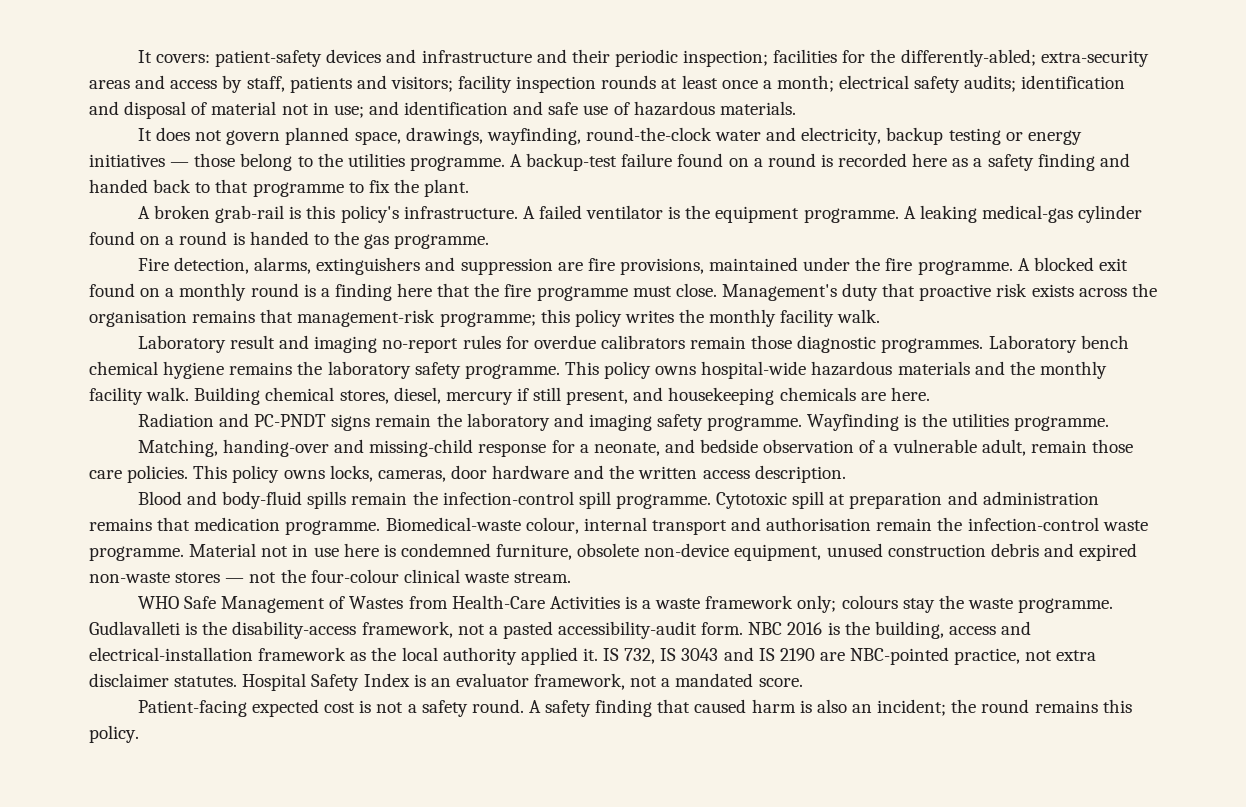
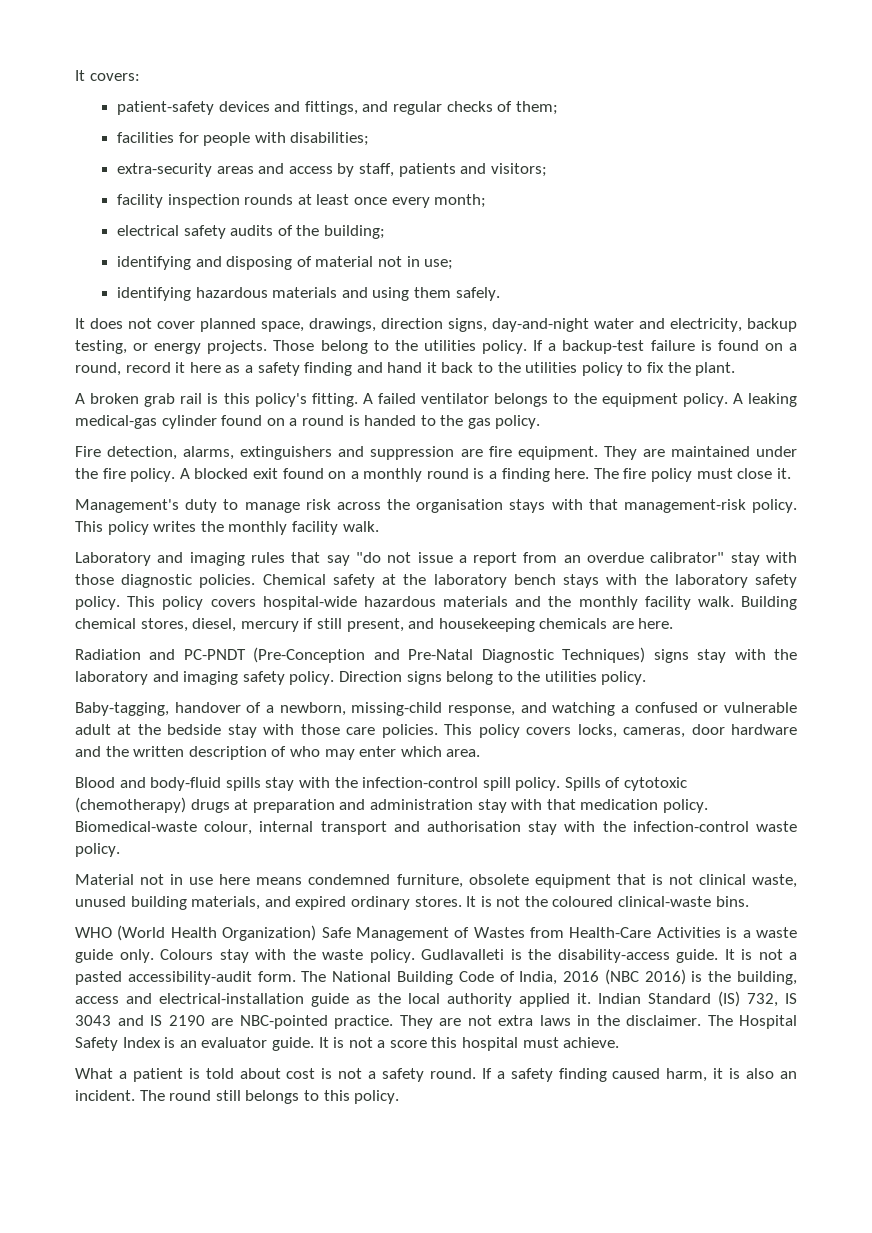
(211, 58) none -> (140, 77) //
[421,49,1036,67] infrastructure and their periodic inspection; facilities for the differently-abled; -> [304,101,558,115] [117,132,370,146] fittings, and regular checks of them; // facilities for people with disabilities; //
(453, 84) none -> (547, 170) //
[762,80,772,89] a -> [391,197,430,208] every
(834, 83) none -> (487, 201) //
[964,75,1126,92] [89,101,187,119] audits; identification and disposal -> [230,225,386,239] [117,256,293,270] audits of the building; // identifying and disposing
[368,101,796,116] and identification and safe use of hazardous materials. -> [117,287,500,301] // identifying hazardous materials and using them safely.
[226,130,281,145] govern -> [157,321,195,329] cover
[486,127,712,145] wayfinding, round-the-clock -> [381,318,589,332] direction signs, day-and-night
[948,128,1001,145] testing -> [75,340,127,354] testing,
[89,153,523,171] initiatives — those belong to the utilities programme. A -> [207,340,557,354] projects. Those belong to the utilities policy. If a
[677,153,908,167] found on a round is recorded -> [700,340,798,351] [75,362,186,376] is found on a round, record it
[89,179,344,197] handed back to that programme -> [387,362,623,376] hand it back to the utilities policy
[215,205,285,223] grab-rail -> [144,393,203,407] grab rail
[403,206,518,219] infrastructure. -> [311,393,358,407] fitting.
[668,206,681,219] is -> [494,393,569,407] belongs to
[803,208,899,223] programme. -> [682,393,728,407] policy.
[394,234,490,249] programme. -> [495,415,541,429] policy.
[619,258,704,275] provisions, -> [517,446,665,460] equipment. They are
[917,260,1013,275] programme. -> [130,468,176,482] policy.
[397,283,1157,301] [89,309,570,327] here that the fire programme must close. Management's duty that proactive risk exists across the organisation remains that management-risk programme; this -> [554,468,791,482] [75,499,797,513] [75,521,103,532] here. The fire policy must close it. // Management's duty to manage risk across the organisation stays with that management-risk policy. This
[230,335,1129,353] [89,361,293,379] result and imaging no-report rules for overdue calibrators remain those diagnostic programmes. Laboratory bench chemical hygiene remains -> [157,552,797,566] [75,574,638,588] and imaging rules that say "do not issue a report from an overdue calibrator" stay with those diagnostic policies. Chemical safety at the laboratory bench stays with
[464,361,697,379] programme. This policy owns -> [75,596,256,610] policy. This policy covers
[331,414,432,431] signs remain -> [253,647,766,663] (Pre-Conception and Pre-Natal Diagnostic Techniques) signs stay with
[707,413,1109,431] [137,439,1087,457] programme. Wayfinding is the utilities programme. // Matching, handing-over and missing-child response for a neonate, and bedside observation of a vulnerable adult, remain -> [289,671,647,685] [75,702,797,716] [75,724,295,738] policy. Direction signs belong to the utilities policy. // Baby-tagging, handover of a newborn, missing-child response, and watching a confused or vulnerable adult at the bedside stay with
[283,470,325,479] owns -> [526,727,572,735] covers
[702,465,846,483] access description. -> [188,746,481,760] description of who may enter which area.
[351,492,408,505] remain -> [265,777,330,791] stay with
[615,491,825,509] programme. Cytotoxic spill -> [515,777,688,791] [75,797,230,813] policy. Spills of cytotoxic (chemotherapy) drugs
[89,518,152,531] remains -> [477,799,543,813] stay with
[285,520,381,535] programme. -> [662,799,708,813] policy.
[876,518,933,531] remain -> [528,821,596,835] stay with
[89,546,184,561] programme. -> [75,843,120,857] policy. //
[383,544,396,557] is -> [256,877,303,885] means
[644,543,1138,561] [89,569,572,583] [137,596,179,609] non-device equipment, unused construction debris and expired non-waste stores — not the four-colour clinical waste stream. // WHO -> [534,874,797,888] [75,896,749,910] [75,925,317,941] equipment that is not clinical waste, unused building materials, and expired ordinary stores. It is not the coloured clinical-waste bins. // WHO (World Health Organization)
[705,595,935,613] framework only; colours stay -> [75,949,286,963] guide only. Colours stay with
[1018,598,1114,613] programme. -> [369,949,415,963] policy.
[361,621,453,638] framework, -> [676,949,752,963] guide. It is
[748,622,823,635] NBC 2016 -> [301,969,686,985] The National Building Code of India, 2016 (NBC 2016)
[258,647,347,661] framework -> [311,993,349,1007] guide
[603,648,620,661] IS -> [598,991,740,1007] Indian Standard (IS)
[954,648,1097,665] [89,673,238,687] practice, not extra disclaimer statutes. -> [334,1015,733,1029] practice. They are not extra laws in the disclaimer. The
[534,673,803,690] [137,699,320,717] framework, not a mandated score. // Patient-facing expected -> [271,1037,620,1051] [75,1068,281,1082] guide. It is not a score this hospital must achieve. // What a patient is told about
[528,699,1098,717] A safety finding that caused harm is also an incident; the round remains -> [481,1068,798,1082] [75,1090,319,1104] If a safety finding caused harm, it is also an incident. The round still belongs to

